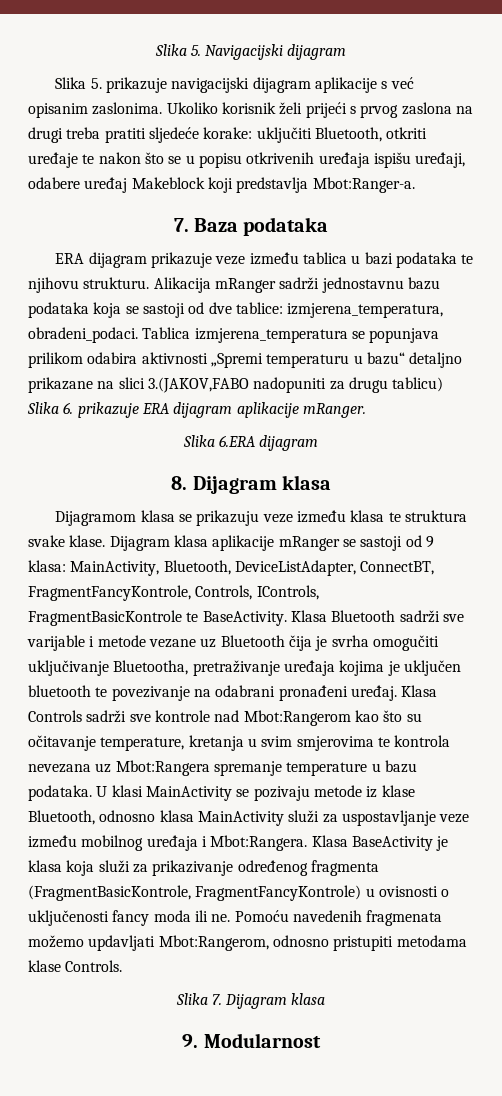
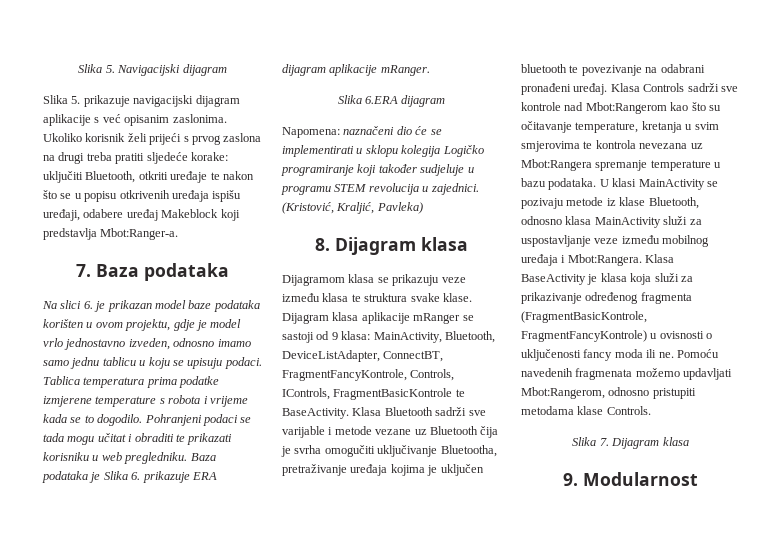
[55,252,474,268] [28,277,440,293] [28,302,444,318] [28,327,440,343] [28,352,463,368] [28,377,444,393] ERA dijagram prikazuje veze između tablica u bazi podataka te njihovu strukturu. Alikacija mRanger sadrži jednostavnu bazu podataka koja se sastoji od dve tablice: izmjerena_temperatura, obradeni_podaci. Tablica izmjerena_temperatura se popunjava prilikom odabira aktivnosti „Spremi temperaturu u bazu“ detaljno prikazane na slici 3.(JAKOV,FABO nadopuniti za drugu tablicu) -> [42,300,260,312] [43,319,242,331] [43,338,251,350] [43,357,262,369] [43,376,220,388] [43,395,248,407] [43,414,252,426] [43,433,233,445] [43,452,216,464] [42,471,101,483] Na slici 6. je prikazan model baze podataka korišten u ovom projektu, gdje je model vrlo jednostavno izveden, odnosno imamo samo jednu tablicu u koju se upisuju podaci. Tablica temperatura prima podatke izmjerene temperature s robota i vrijeme kada se to dogodilo. Pohranjeni podaci se tada mogu učitat i obraditi te prikazati korisniku u web pregledniku. Baza podataka je
(319, 443) none -> [282,126,442,138] [282,145,484,157] [281,164,474,176] [281,183,479,195] [282,202,423,214] // Napomena: naznačeni dio će se implementirati u sklopu kolegija Logičko programiranje koji također sudjeluje u programu STEM revolucija u zajednici. (Kristović, Kraljić, Pavleka)

